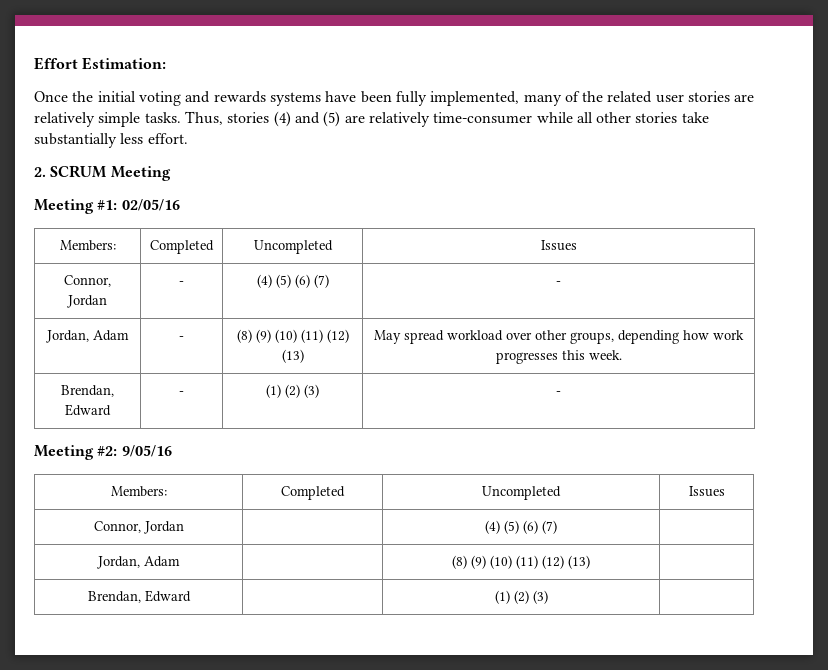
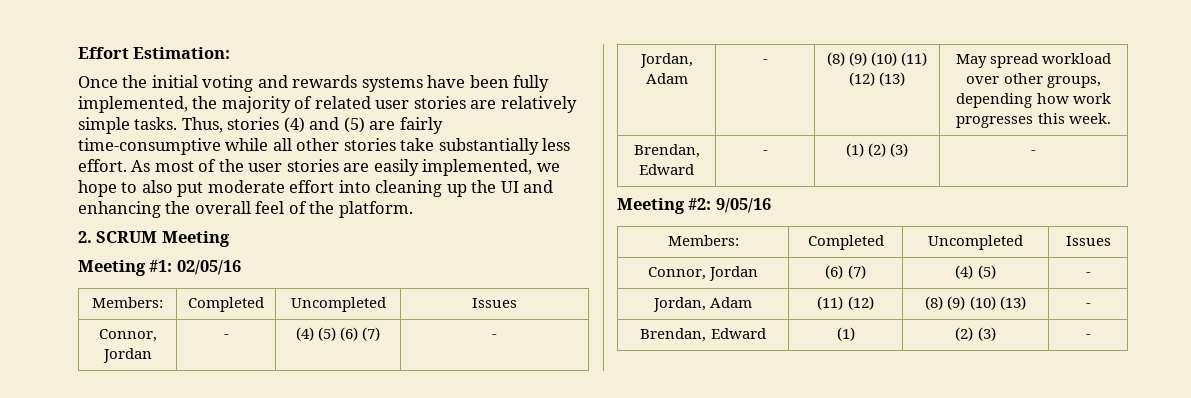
[523,91,604,106] many of the -> [192,96,313,113] the majority of
[368,112,533,127] relatively time-consumer -> [399,117,443,134] [78,138,221,155] fairly time-consumptive
(188, 138) none -> [131,159,560,176] [78,180,554,197] [78,201,413,218] As most of the user stories are easily implemented, we hope to also put moderate effort into cleaning up the UI and enhancing the overall feel of the platform.
[485,520,557,534] [97,556,180,569] [452,555,591,569] [87,590,191,603] [494,590,548,604] | (4) (5) (6) (7) | // Jordan, Adam | | (8) (9) (10) (11) (12) (13) | // Brendan, Edward | | (1) (2) (3) | -> [825,265,866,279] [955,265,996,279] [1085,272,1091,277] [652,297,753,312] [817,296,874,310] [925,296,1026,310] [1085,303,1091,308] [640,328,766,342] [836,327,855,341] [955,327,996,341] [1085,334,1091,339] (6) (7) | (4) (5) | - // Jordan, Adam | (11) (12) | (8) (9) (10) (13) | - // Brendan, Edward | (1) | (2) (3) | -

